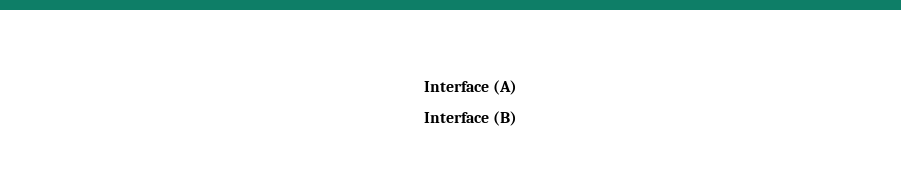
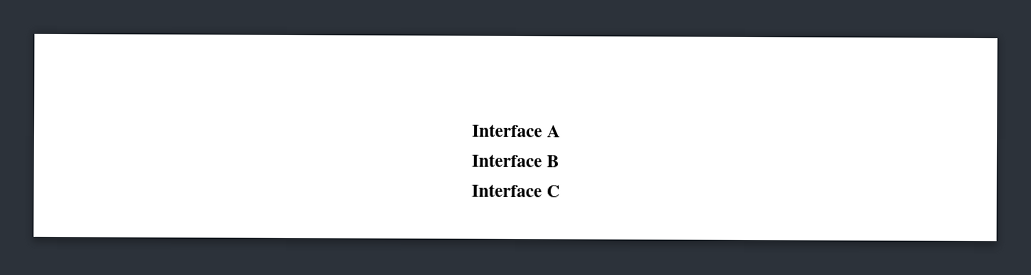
[423,80,518,95] [423,111,518,126] Interface (A) // Interface (B) -> [471,123,561,138] [471,153,559,168] [470,183,560,198] Interface A // Interface B // Interface C

